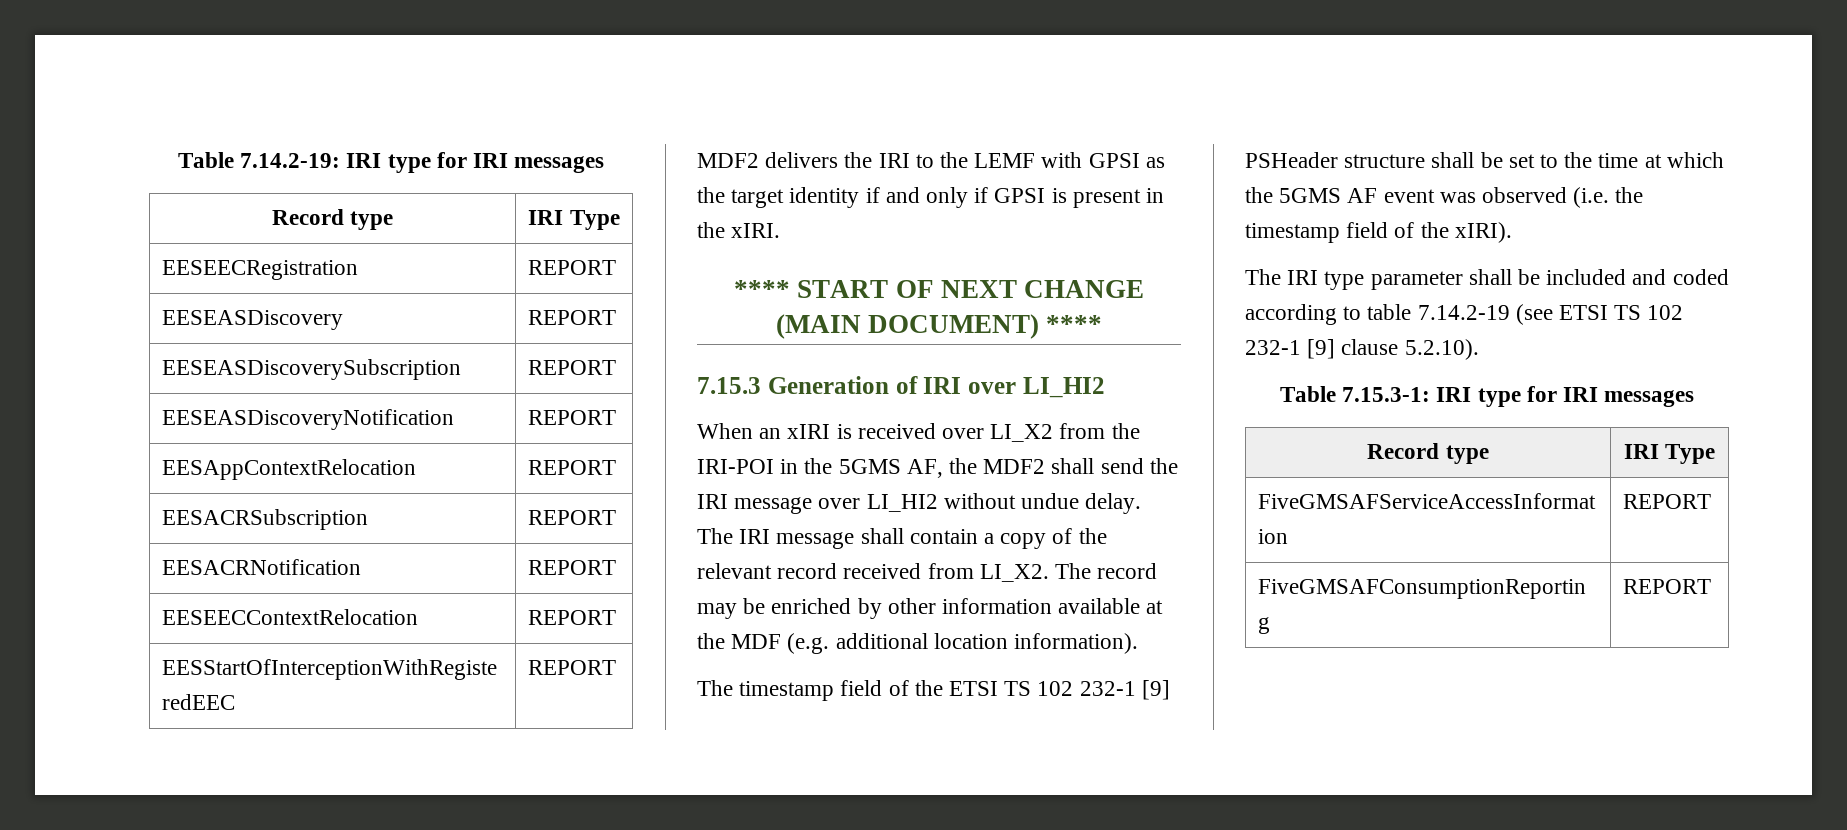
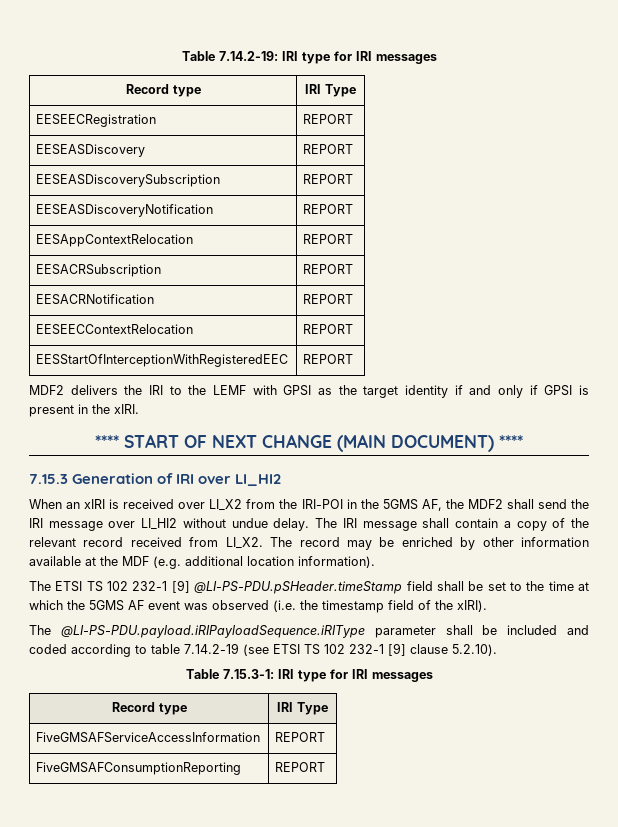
[739,680,1170,701] [1245,152,1426,168] timestamp field of the ETSI TS 102 232-1 [9] PSHeader structure -> [55,580,433,594] ETSI TS 102 232-1 [9] @LI-PS-PDU.pSHeader.timeStamp field
[1287,270,1365,290] IRI type -> [60,625,365,638] @LI-PS-PDU.payload.iRIPayloadSequence.iRIType

